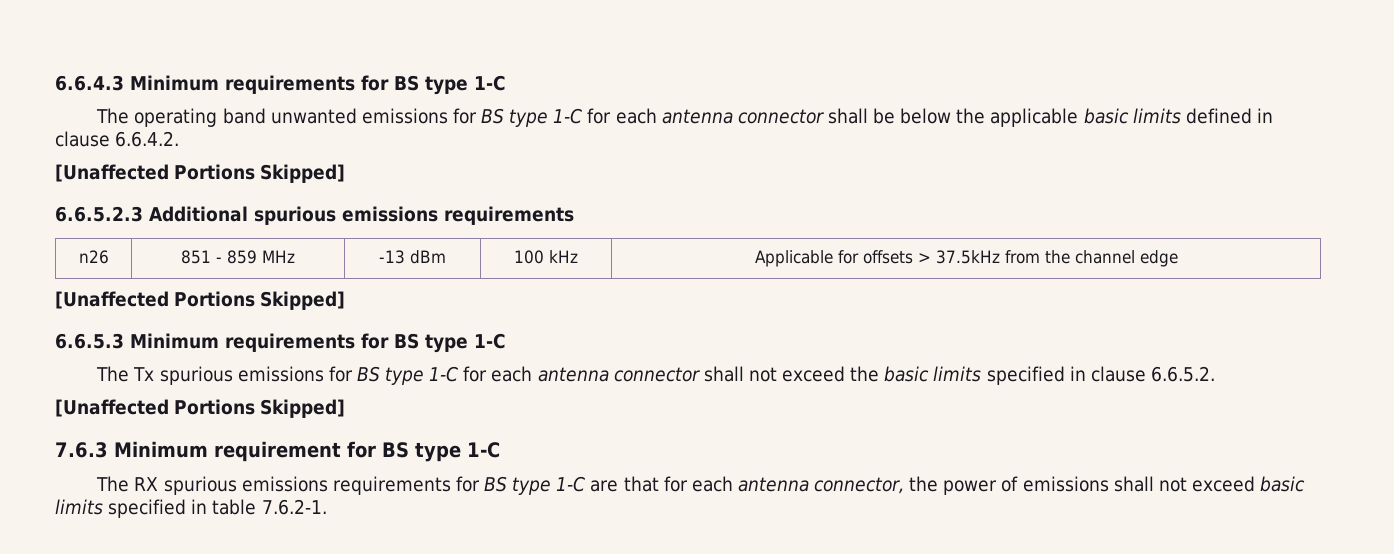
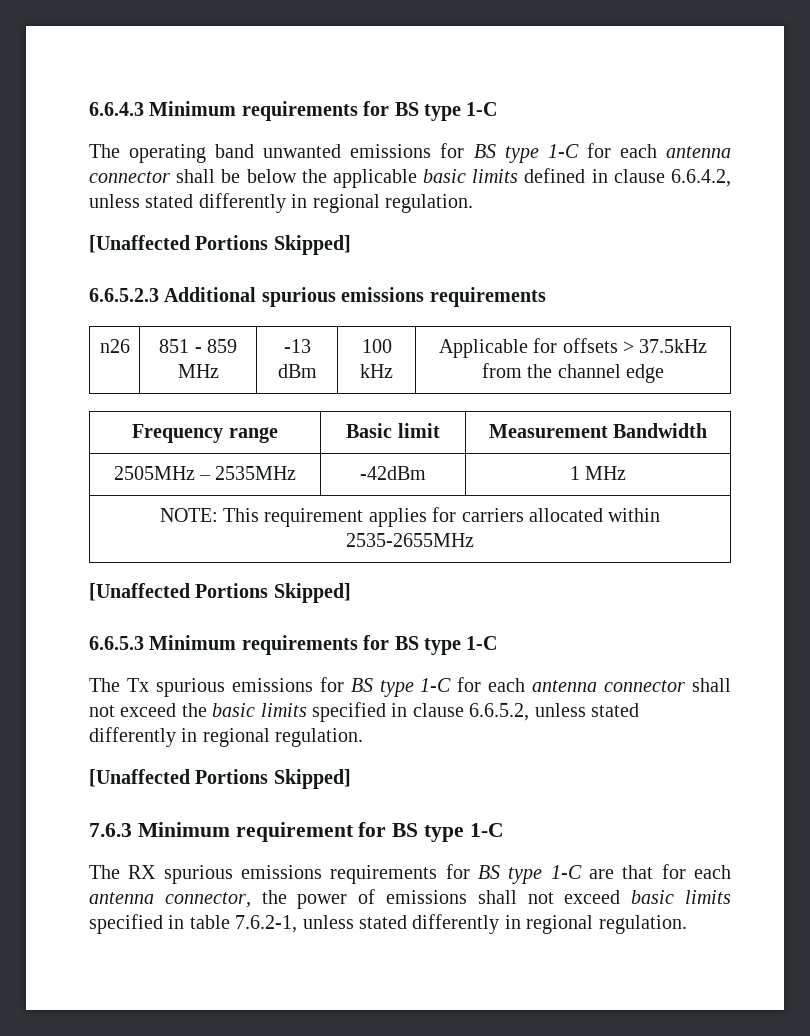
[115,131,180,147] 6.6.4.2. -> [671,169,731,187] [89,193,473,213] 6.6.4.2, unless stated differently in regional regulation.
(1178, 258) none -> [132,424,278,443] [346,423,440,438] [488,423,708,438] [113,466,297,480] [360,466,426,480] [569,466,627,480] [159,507,661,527] [346,533,474,547] // Frequency range | Basic limit | Measurement Bandwidth // 2505MHz – 2535MHz | -42dBm | 1 MHz // NOTE: This requirement applies for carriers allocated within 2535-2655MHz
[1151,366,1216,382] 6.6.5.2. -> [469,703,639,721] [89,727,364,747] 6.6.5.2, unless stated differently in regional regulation.
[261,499,327,515] 7.6.2-1. -> [235,914,687,934] 7.6.2-1, unless stated differently in regional regulation.

